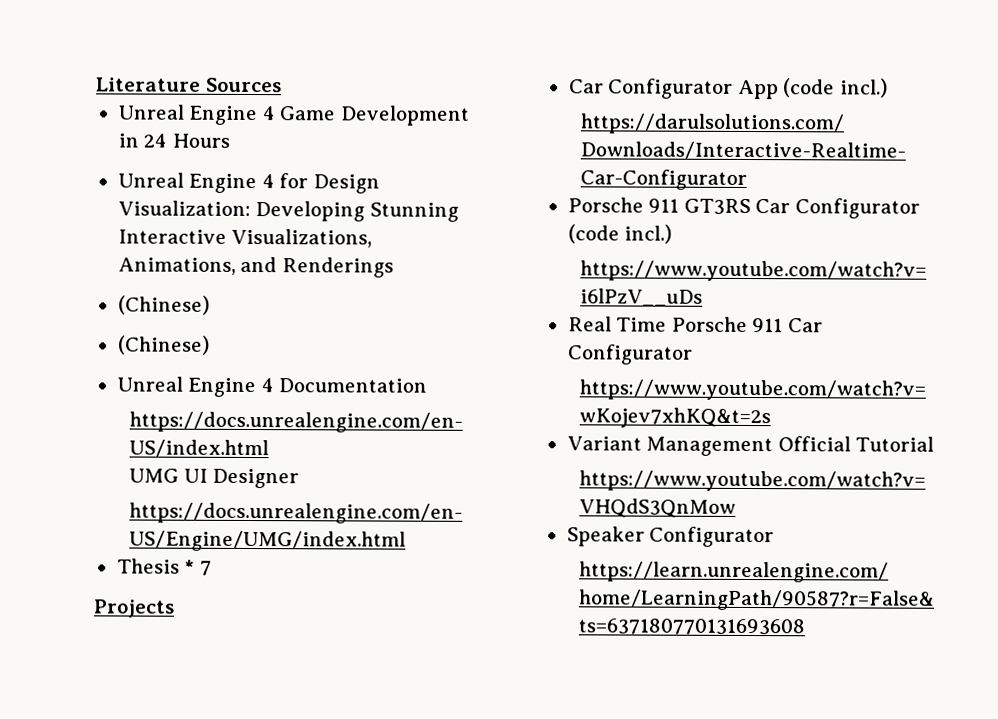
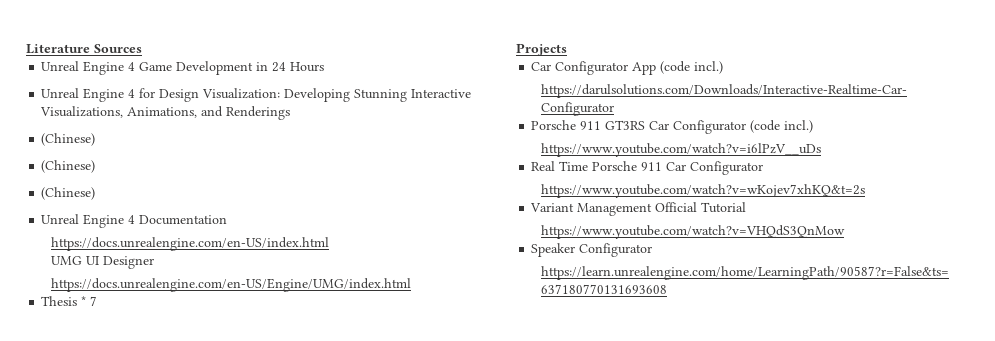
(210, 345) none -> [41,187,96,200] // (Chinese)

